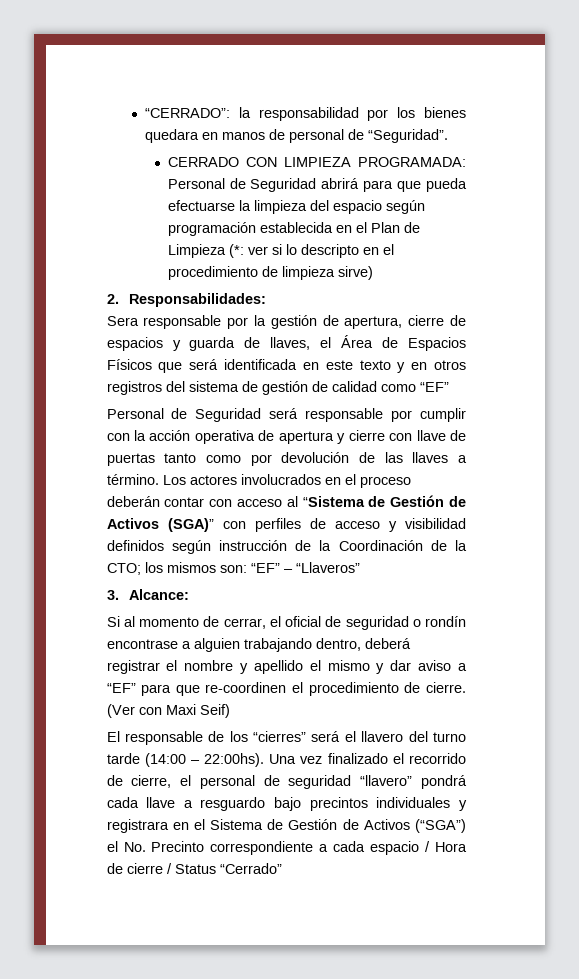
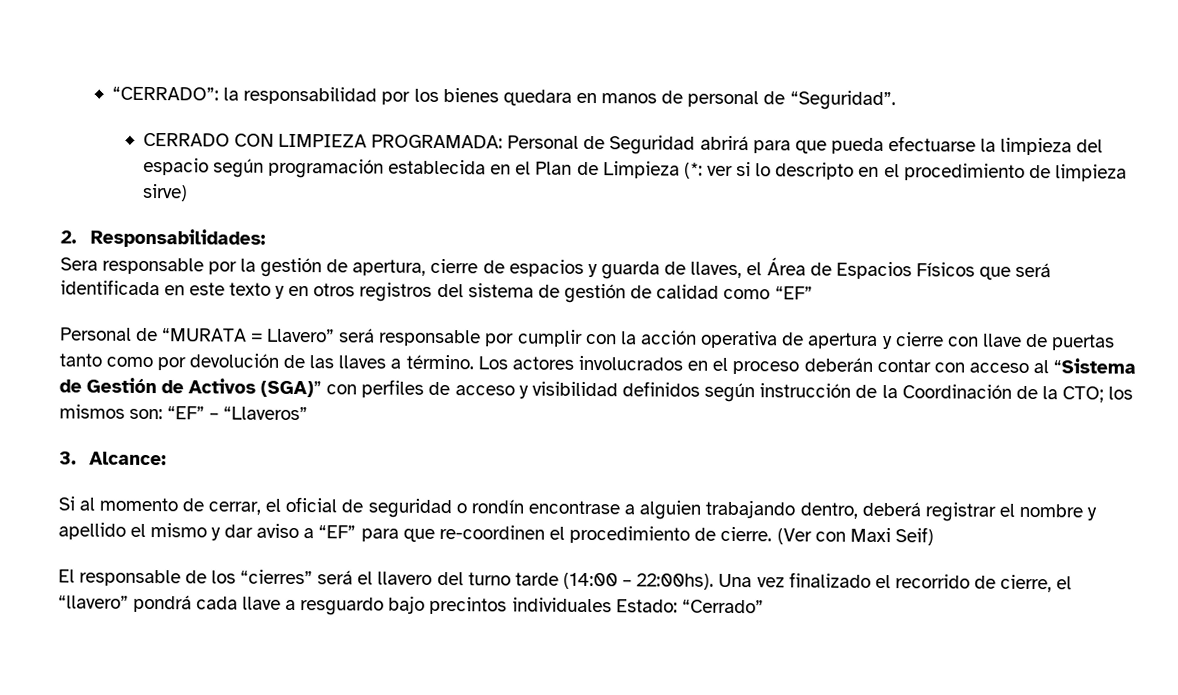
[195,408,262,422] Seguridad -> [161,328,336,343] “MURATA = Llavero”
[199,775,352,789] personal de seguridad -> (1073, 583) none
[459,800,467,811] [106,819,466,833] [106,841,468,855] [106,863,216,874] y registrara en el Sistema de Gestión de Activos (“SGA”) el No. Precinto correspondiente a cada espacio / Hora de cierre / Status -> [615,599,678,613] Estado:

